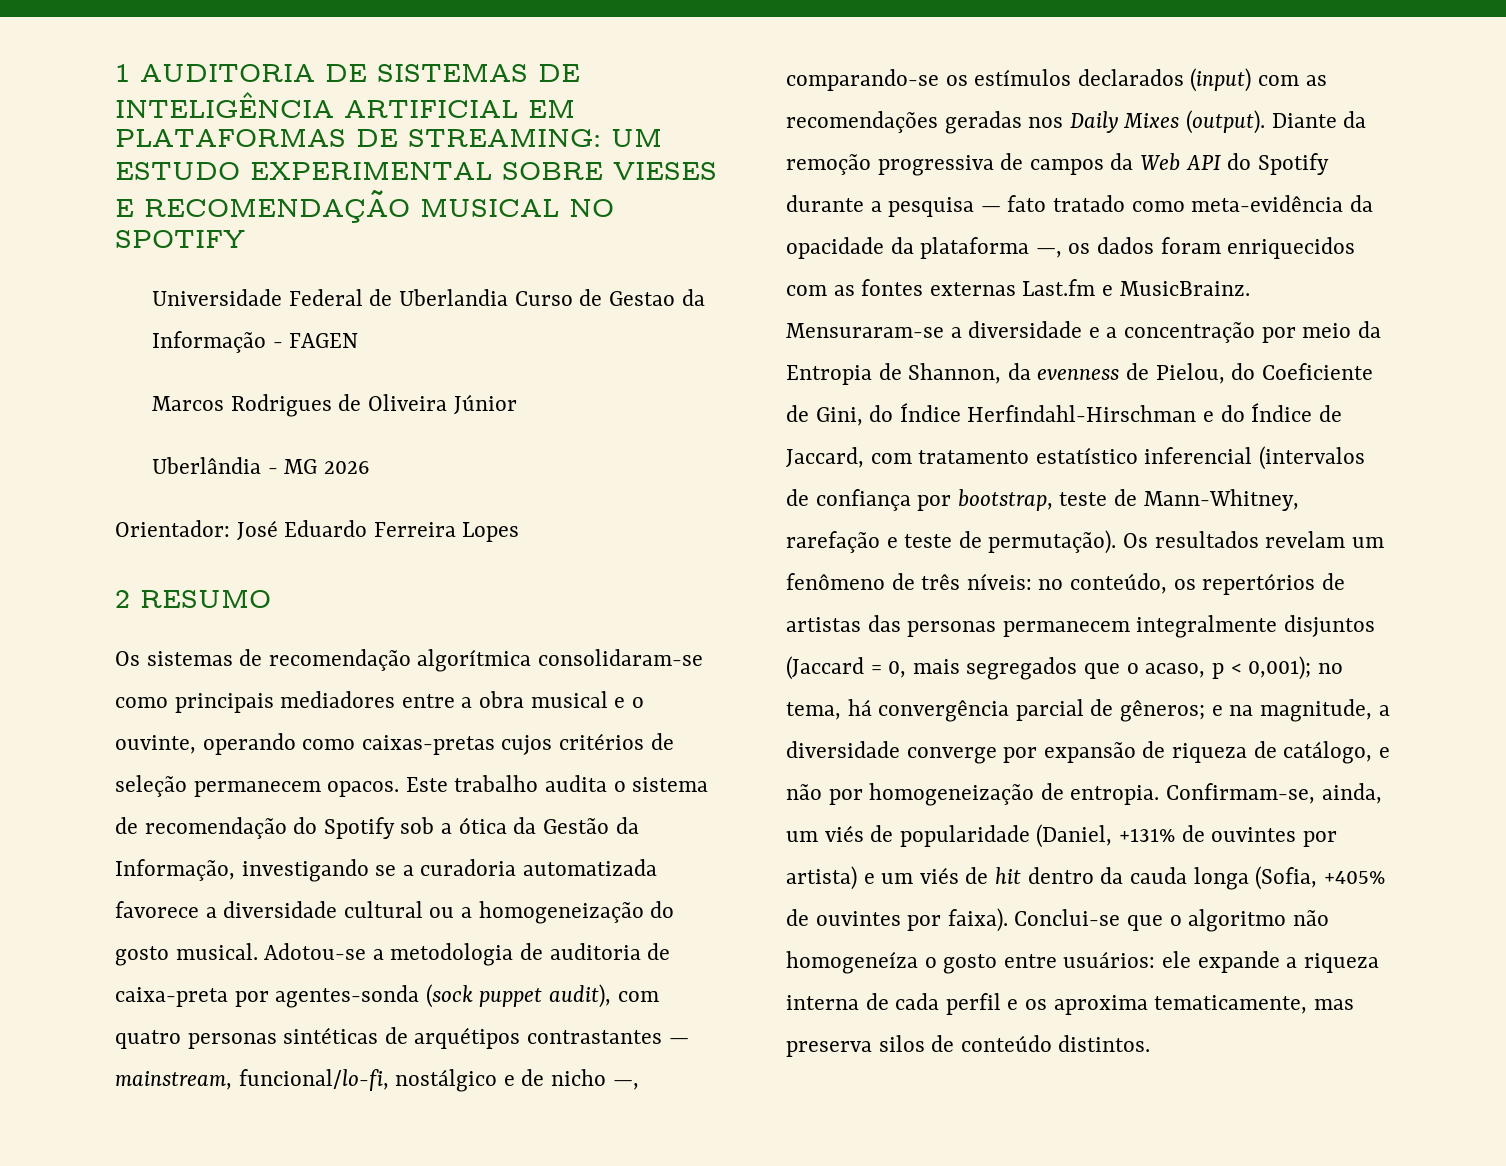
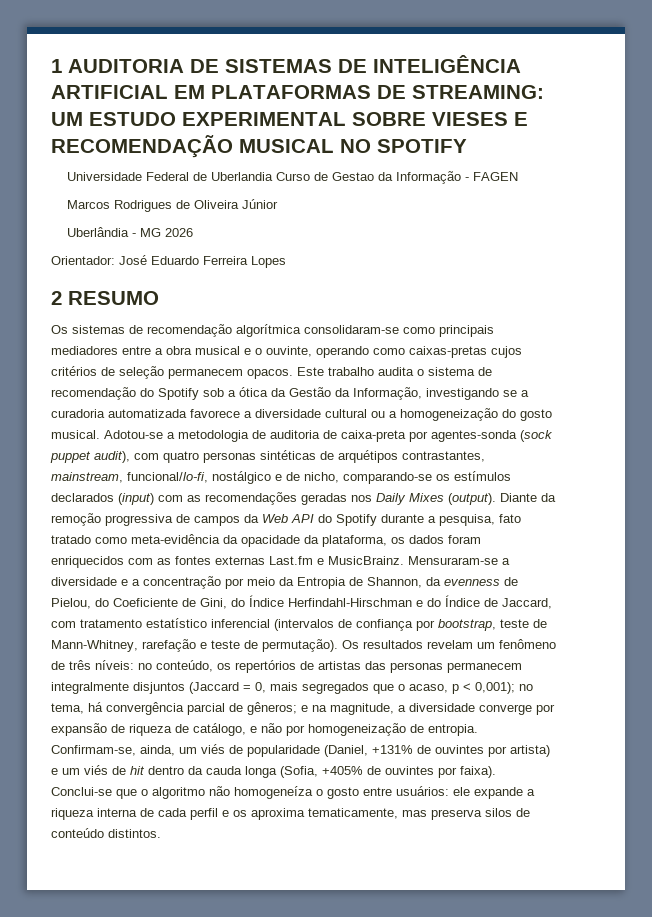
[527,1030,689,1044] contrastantes — -> [402,451,485,462] contrastantes,
[551,1069,639,1090] nicho —, -> [304,472,339,483] nicho,
[888,197,1001,217] pesquisa — -> [439,514,495,526] pesquisa,
[920,237,1062,259] plataforma —, -> [322,535,387,547] plataforma,

